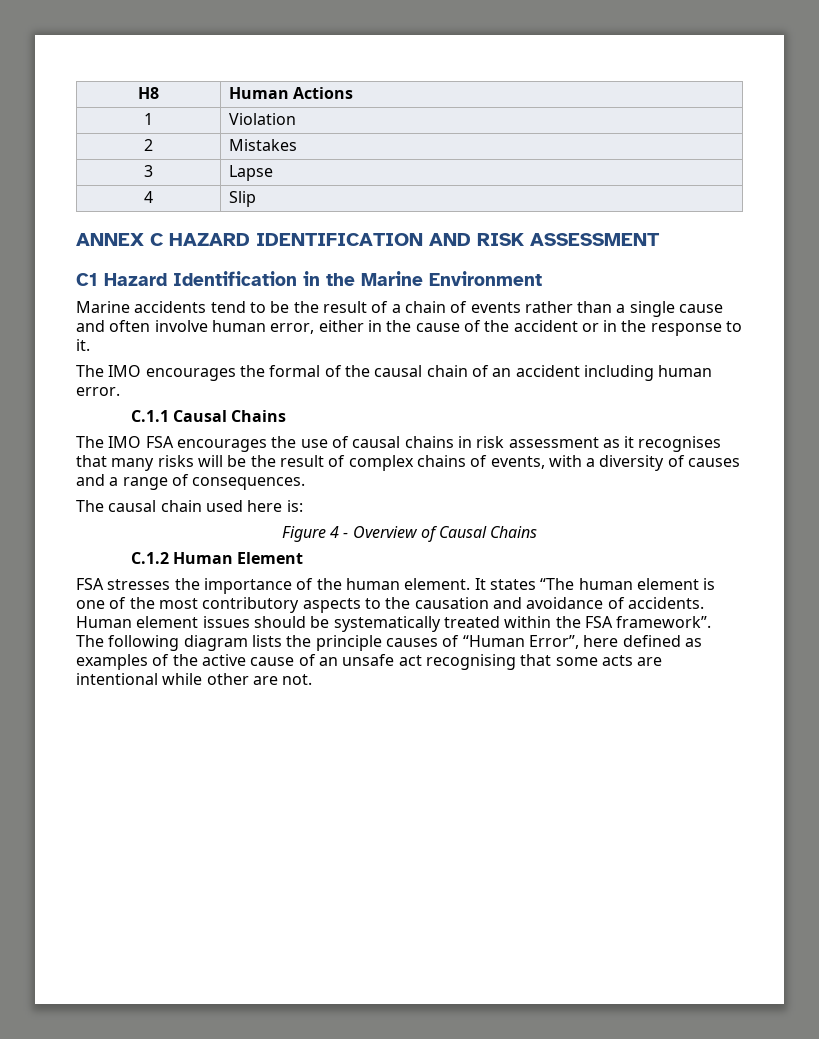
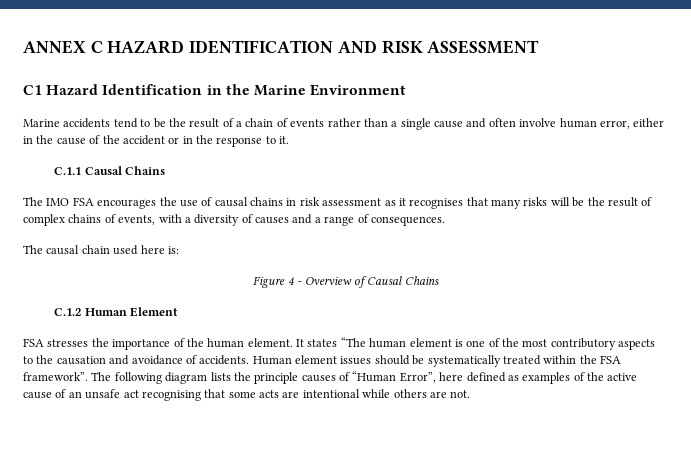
[138,87,159,99] [229,87,354,99] [144,113,153,125] [229,113,297,125] [144,139,153,151] [229,139,298,151] [144,165,153,177] [229,165,274,181] [144,191,153,203] [229,191,257,207] H8 | Human Actions // 1 | Violation // 2 | Mistakes // 3 | Lapse // 4 | Slip // -> (23, 47) none
[76,365,713,381] [76,387,120,396] // The IMO encourages the formal of the causal chain of an accident including human error. -> (290, 140) none
[206,673,249,685] other -> [393,389,427,398] others

